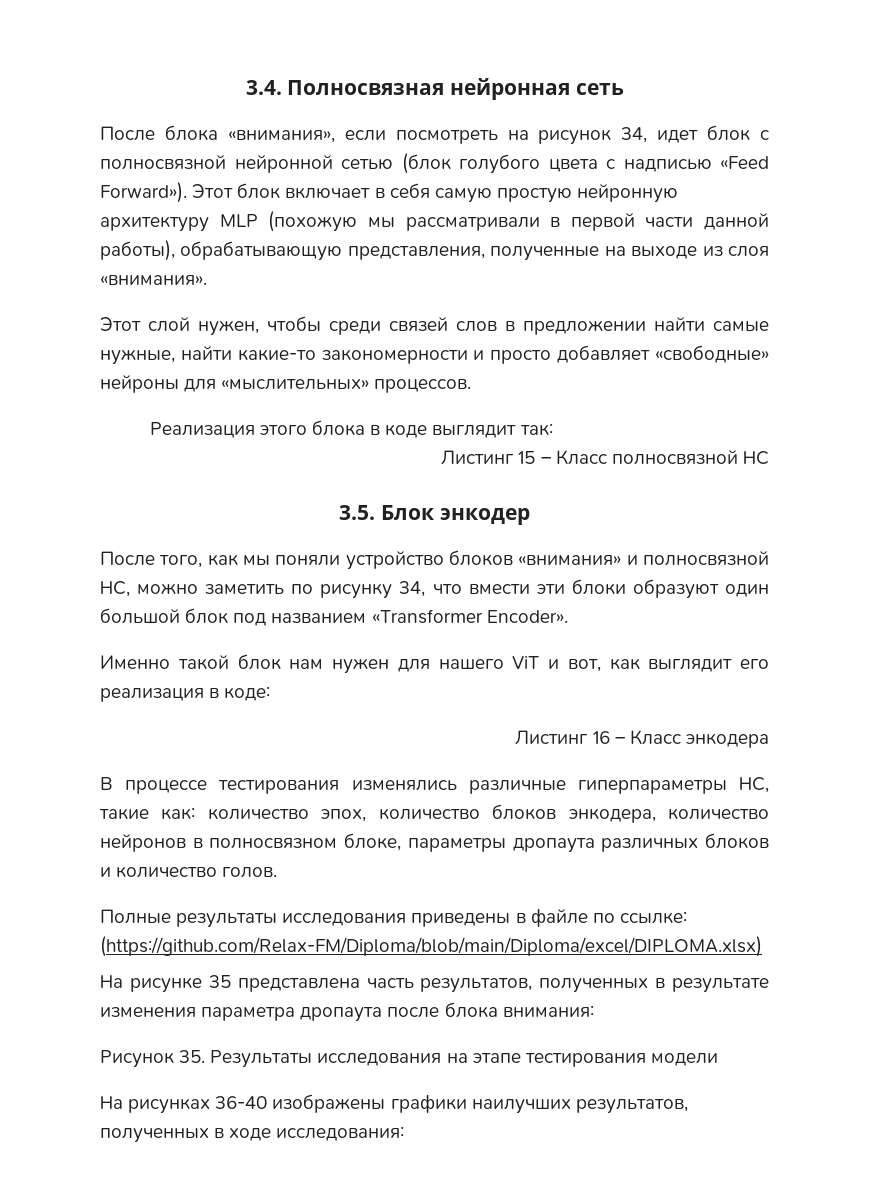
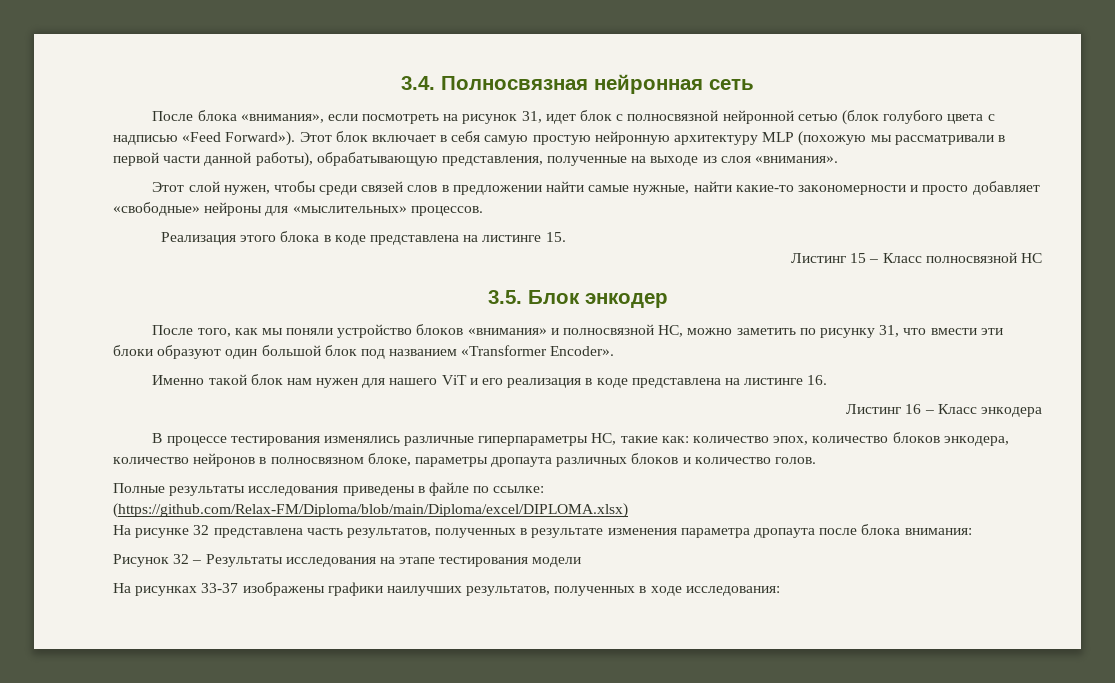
[621,127,648,143] 34, -> [521,111,542,123] 31,
[432,423,553,438] выглядит так: -> [370,232,566,245] представлена на листинге 15.
[399,581,426,597] 34, -> [879,325,900,337] 31,
[567,658,769,672] [100,686,271,702] вот, как выглядит его реализация в коде: -> [482,375,828,388] его реализация в коде представлена на листинге 16.
[208,975,231,988] 35 -> [193,525,210,535] 32
[179,1050,206,1063] 35. -> [173,554,202,564] 32 –
[215,1096,268,1109] 36-40 -> [201,583,239,593] 33-37

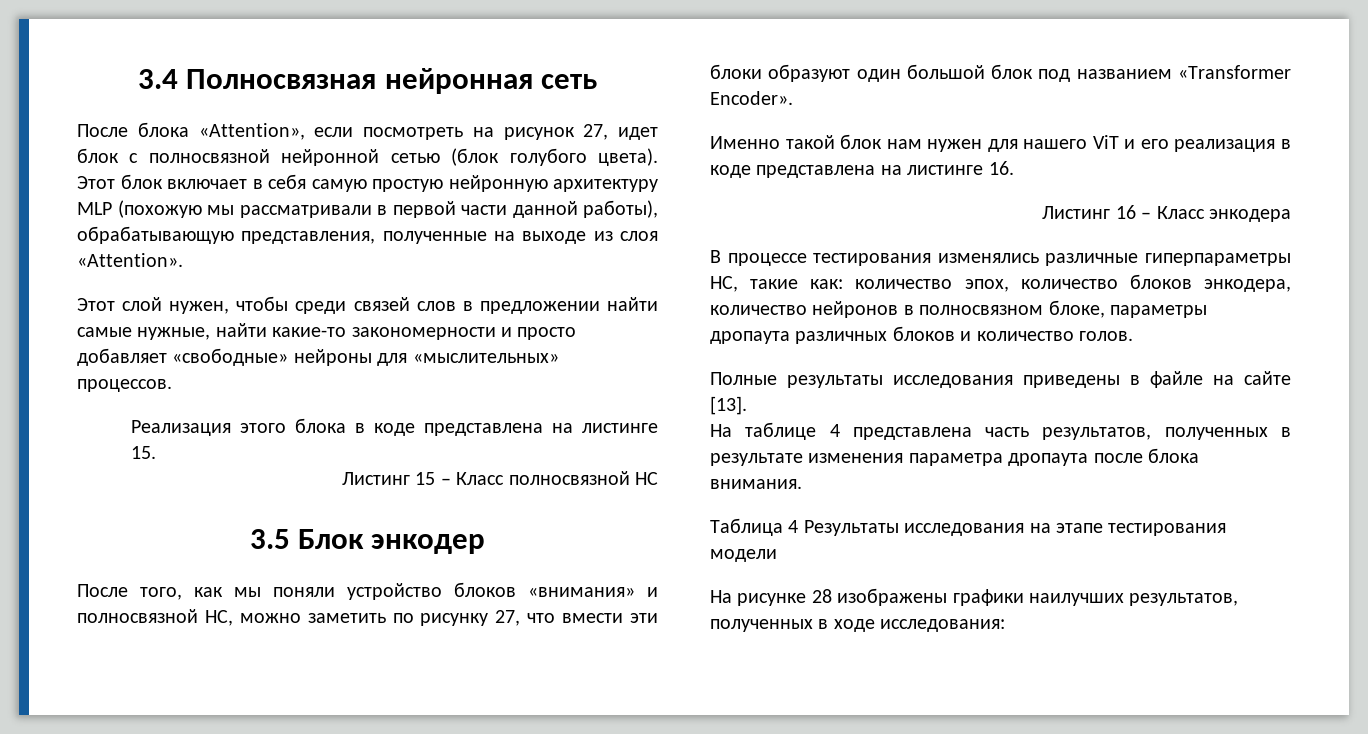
[401,76,435,90] 3.4. -> [137,69,178,89] 3.4
[240,114,324,123] «внимания», -> [198,123,305,140] «Attention»,
[521,111,542,123] 31, -> [583,124,609,140] 27,
[947,114,995,124] [113,131,296,146] цвета с надписью «Feed Forward»). -> [598,148,658,166] цвета).
[755,156,839,163] «внимания». -> [77,253,183,267] «Attention».
[487,290,522,304] 3.5. -> [249,529,290,549] 3.5
[879,325,900,337] 31, -> [495,610,521,626] 27,
[473,486,545,493] [113,503,628,518] [113,525,210,538] по ссылке: (https://github.com/Relax-FM/Diploma/blob/main/Diploma/excel/DIPLOMA.xlsx) // На рисунке 32 -> [1213,371,1291,385] [710,396,747,415] [710,422,840,440] на сайте [13]. // На таблице 4
[904,528,972,535] [113,554,202,567] внимания: // Рисунок 32 – -> [710,479,802,489] [710,518,799,536] внимания. // Таблица 4
[135,583,239,596] рисунках 33-37 -> [737,589,832,606] рисунке 28

